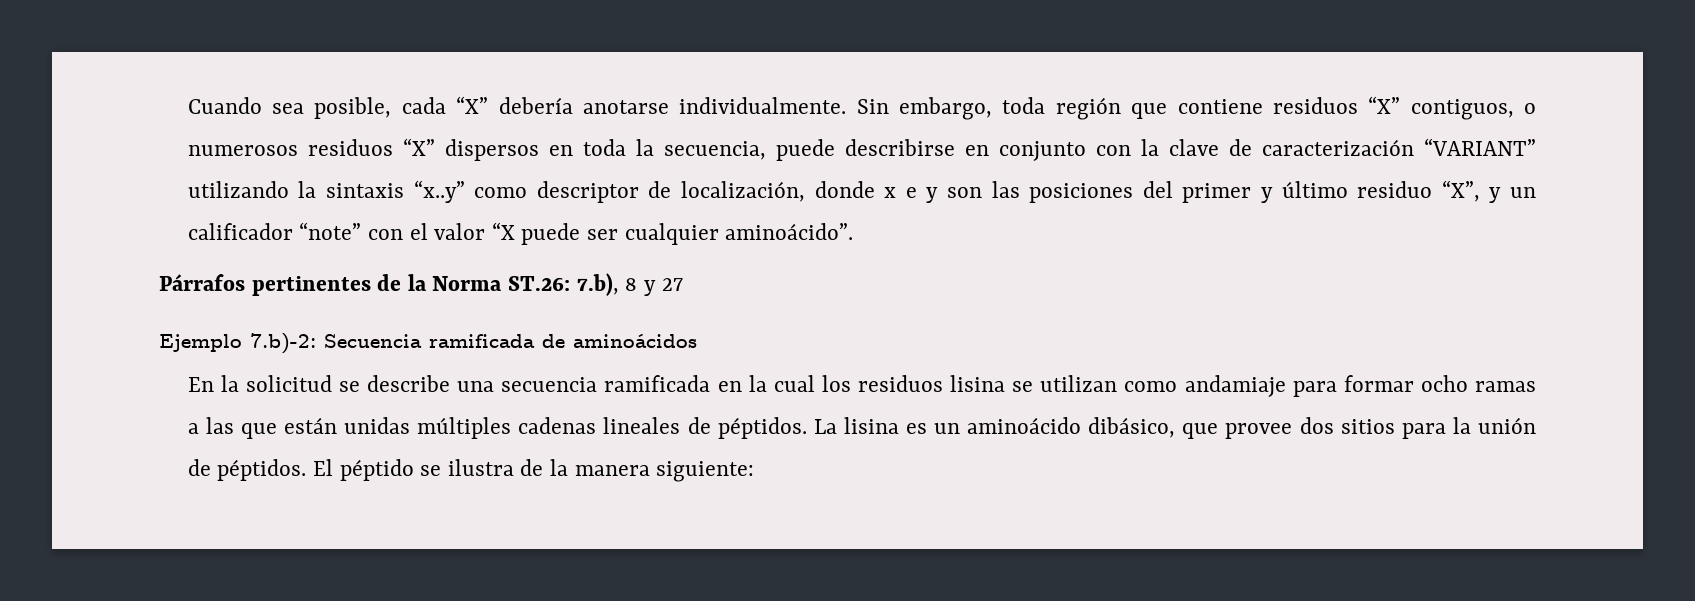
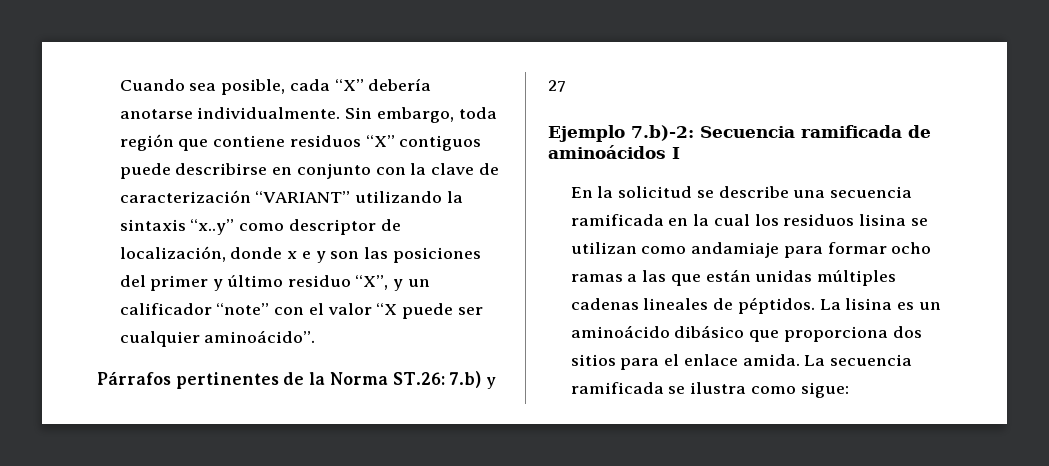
[1410,99,1537,120] [187,138,766,161] contiguos, o numerosos residuos “X” dispersos en toda la secuencia, -> [399,135,482,151] contiguos
[576,273,638,296] 7.b), 8 -> [449,371,482,388] 7.b)
(697, 341) none -> [672,147,680,159] I
[1088,417,1536,439] [187,459,755,482] dibásico, que provee dos sitios para la unión de péptidos. El péptido se ilustra de la manera siguiente: -> [674,325,922,342] [570,354,913,370] [570,382,849,398] dibásico que proporciona dos sitios para el enlace amida. La secuencia ramificada se ilustra como sigue:

